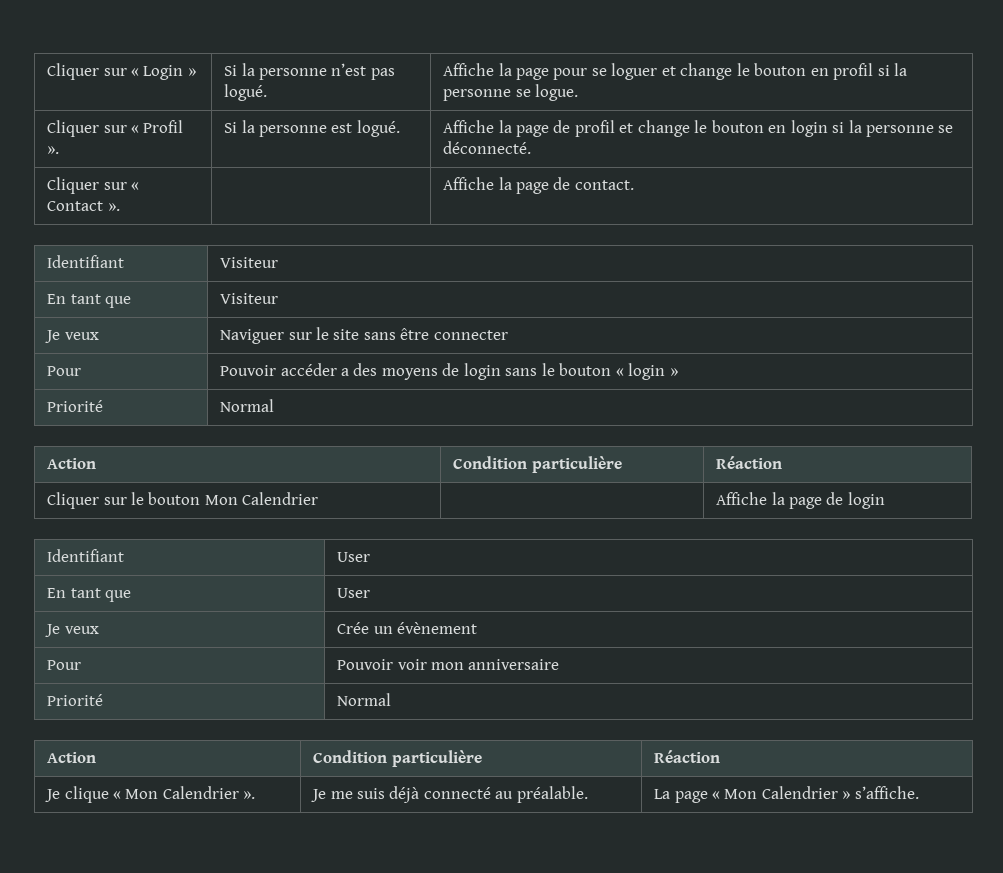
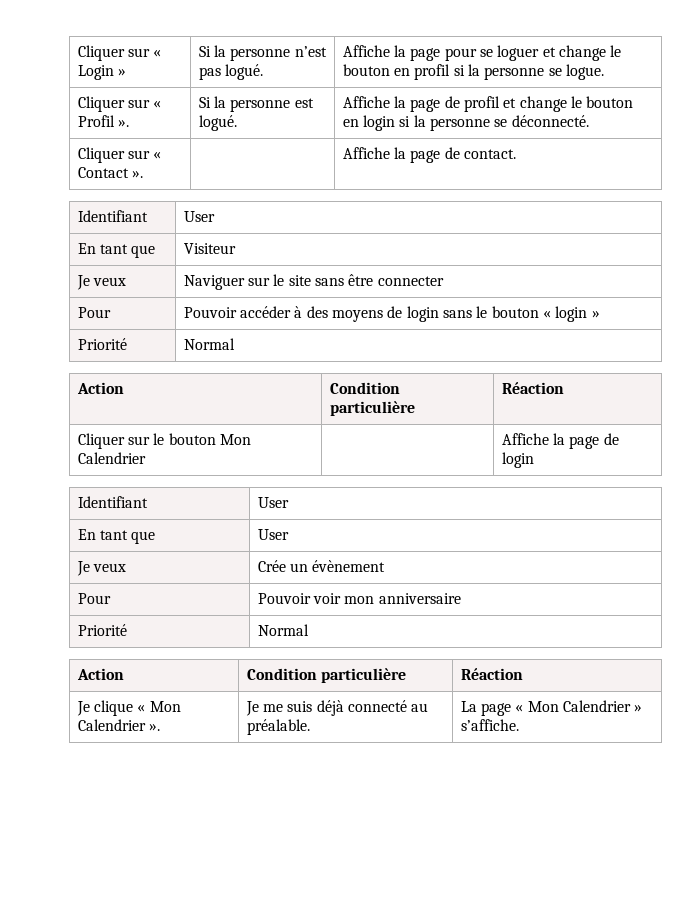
[220,257,279,268] Visiteur -> [183,211,215,222] User
[340,368,349,376] a -> [294,306,303,318] à

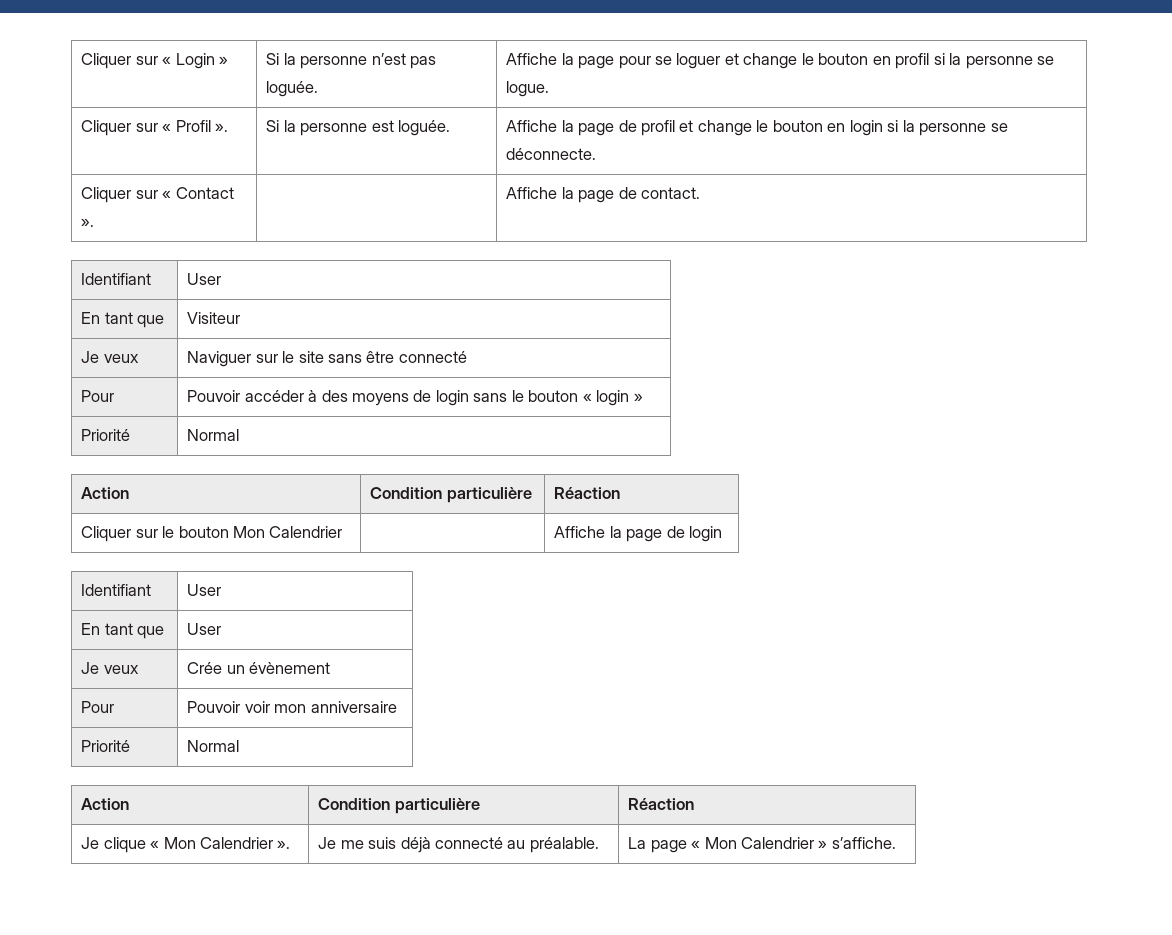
[225,64,264,80] logué. -> [266,81,319,97] loguée.
[198,115,237,131] logué. -> [397,120,450,136] loguée.
[511,115,589,127] déconnecté. -> [506,148,597,160] déconnecte.
[377,276,444,286] connecter -> [398,351,467,363] connecté

